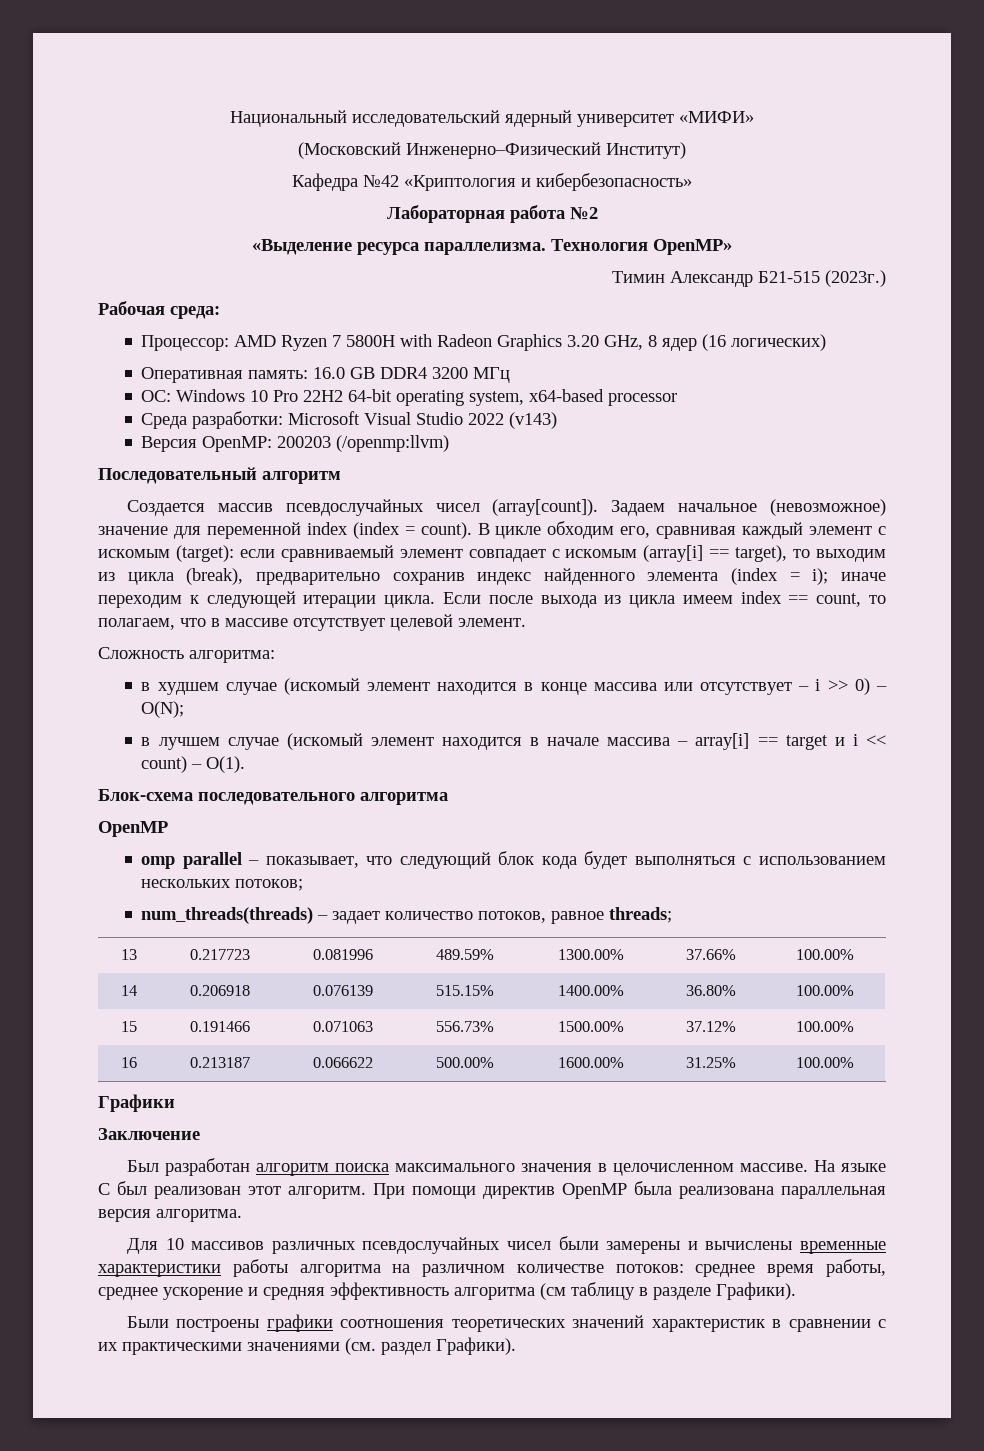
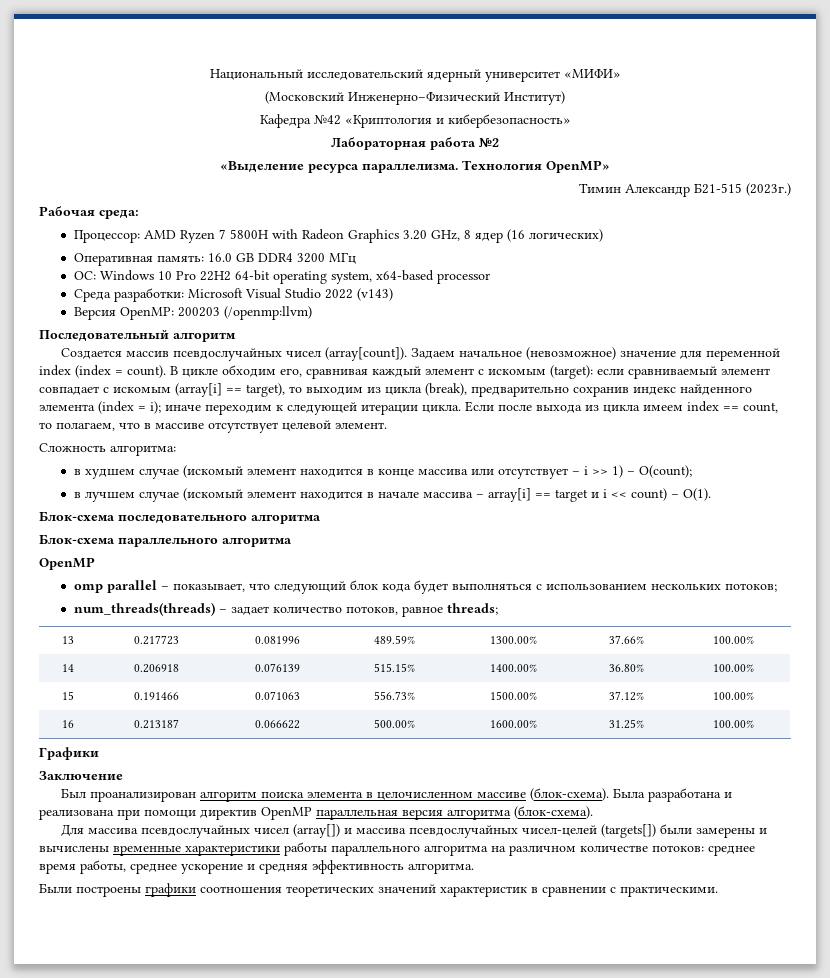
[854,678,887,695] [141,701,185,718] 0) – O(N); -> [611,465,692,478] 1) – O(count);
(448, 798) none -> [39,534,292,547] // Блок-схема параллельного алгоритма
[164,1158,250,1176] разработан -> [89,791,196,802] проанализирован
[394,1160,886,1176] [98,1181,886,1199] [98,1209,242,1222] [126,1237,551,1254] максимального значения в целочисленном массиве. На языке C был реализован этот алгоритм. При помощи директив OpenMP была реализована параллельная версия алгоритма. // Для 10 массивов различных псевдослучайных чисел -> [306,788,732,802] [39,806,593,820] [60,824,656,838] элемента в целочисленном массиве (блок-схема). Была разработана и реализована при помощи директив OpenMP параллельная версия алгоритма (блок-схема). // Для массива псевдослучайных чисел (array[]) и массива псевдослучайных чисел-целей (targets[])
(288, 1268) none -> [331,845,420,856] параллельного
[454,1282,796,1300] алгоритма (см таблицу в разделе Графики). -> [408,863,474,874] алгоритма.
[98,1337,516,1355] их практическими значениями (см. раздел Графики). -> [620,886,718,897] практическими.

